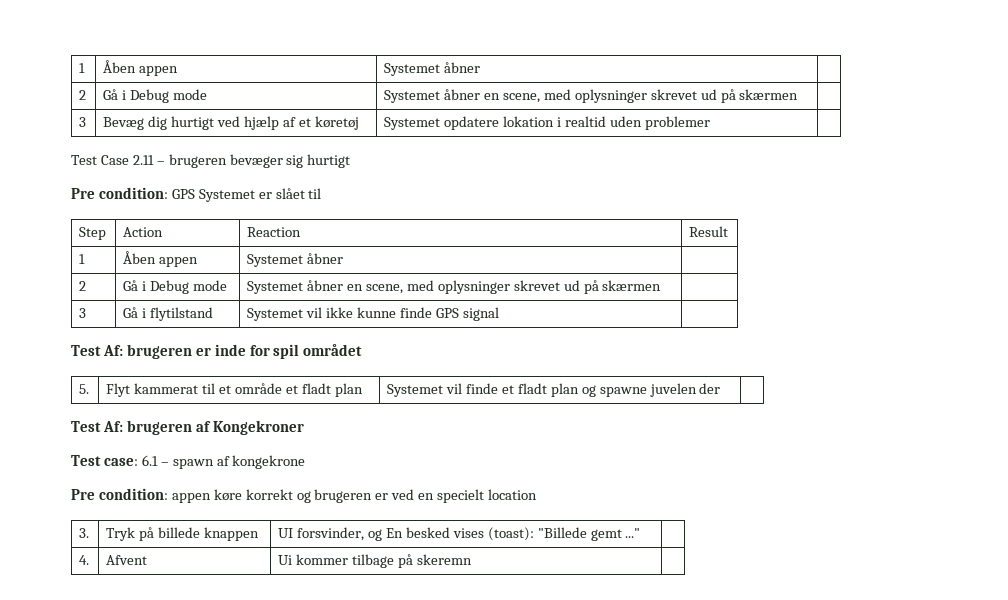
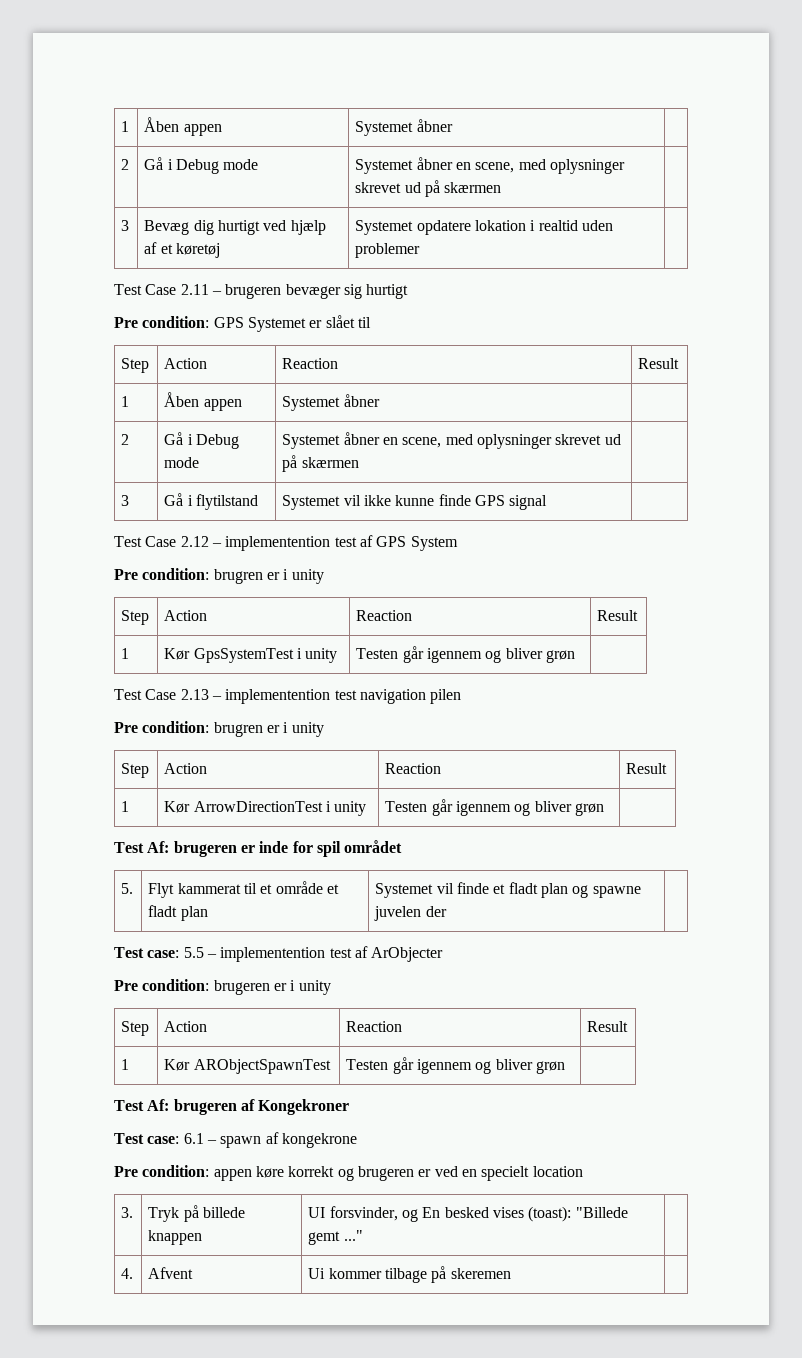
(499, 314) none -> [114,535,458,551] [114,568,324,584] [121,610,150,625] [164,610,208,621] [356,610,413,621] [597,610,639,621] [121,648,130,659] [164,648,338,663] [356,646,575,663] [114,689,462,704] [114,721,324,737] [121,763,150,778] [164,763,208,774] [385,763,442,774] [626,763,668,774] [121,801,130,812] [164,801,367,816] [385,799,604,816] // Test Case 2.12 – implementention test af GPS System // Pre condition: brugren er i unity // Step | Action | Reaction | Result // 1 | Kør GpsSystemTest i unity | Testen går igennem og bliver grøn | // Test Case 2.13 – implementention test navigation pilen // Pre condition: brugren er i unity // Step | Action | Reaction | Result // 1 | Kør ArrowDirectionTest i unity | Testen går igennem og bliver grøn |
(721, 388) none -> [114,946,444,962] [114,979,331,995] [121,1021,150,1036] [164,1021,208,1032] [346,1021,403,1032] [587,1021,629,1032] [121,1059,130,1070] [164,1059,331,1074] [346,1057,565,1074] // Test case: 5.5 – implementention test af ArObjecter // Pre condition: brugeren er i unity // Step | Action | Reaction | Result // 1 | Kør ARObjectSpawnTest | Testen går igennem og bliver grøn |
[416,554,472,565] skeremn -> [450,1268,511,1279] skeremen

